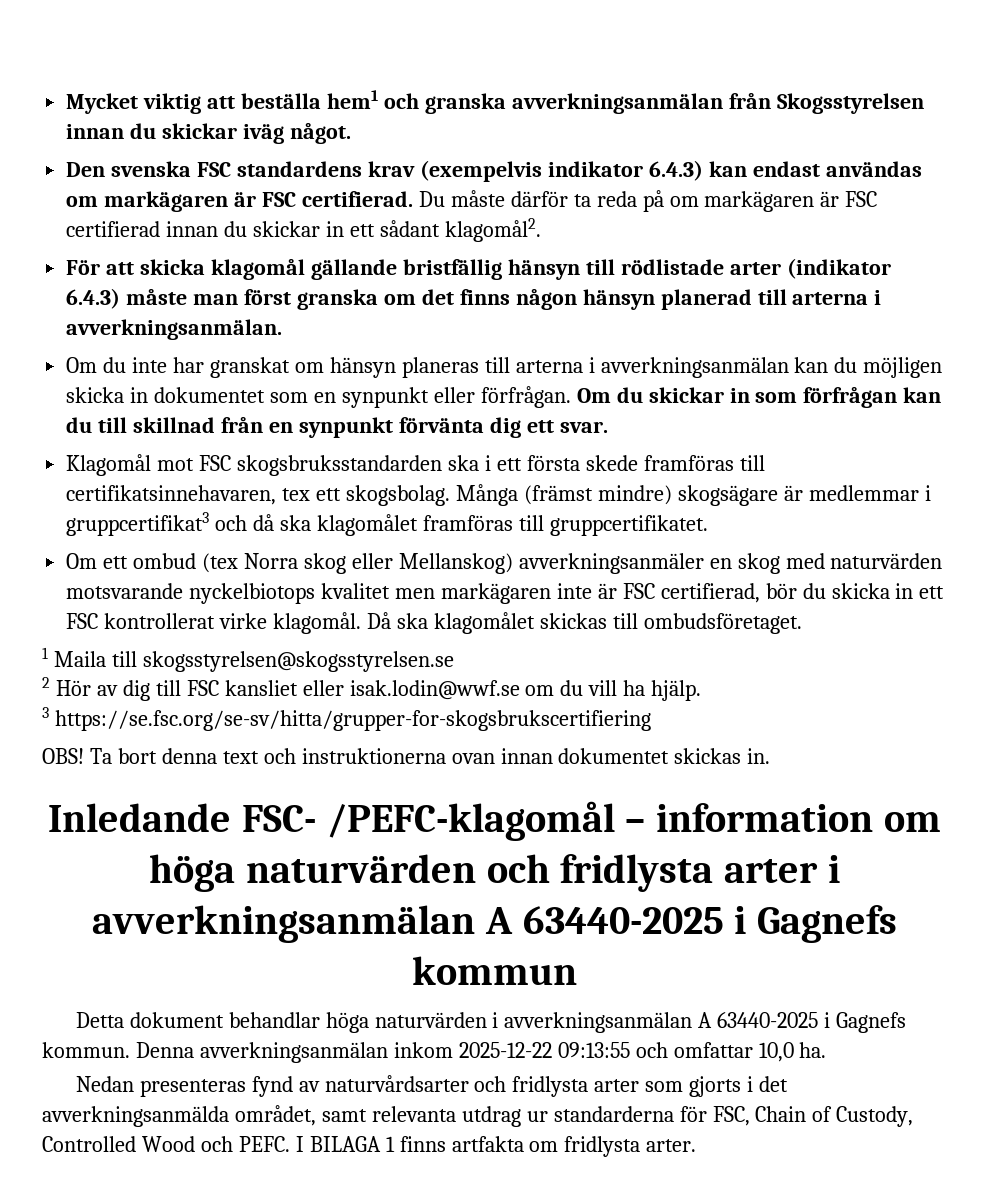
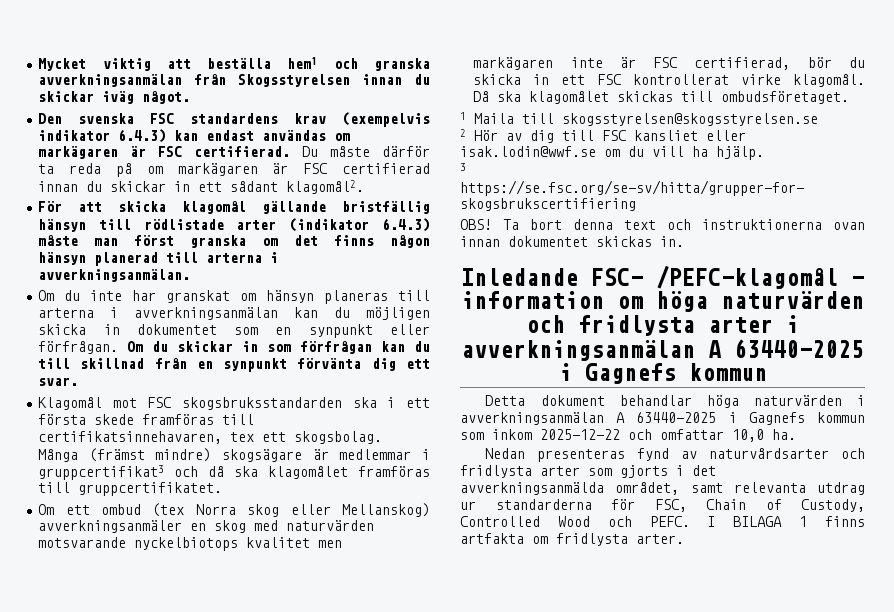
[42,1042,388,1063] kommun. Denna avverkningsanmälan -> [817,412,865,423] [460,432,484,440] kommun som
[557,1042,630,1058] 09:13:55 -> (620, 434) none

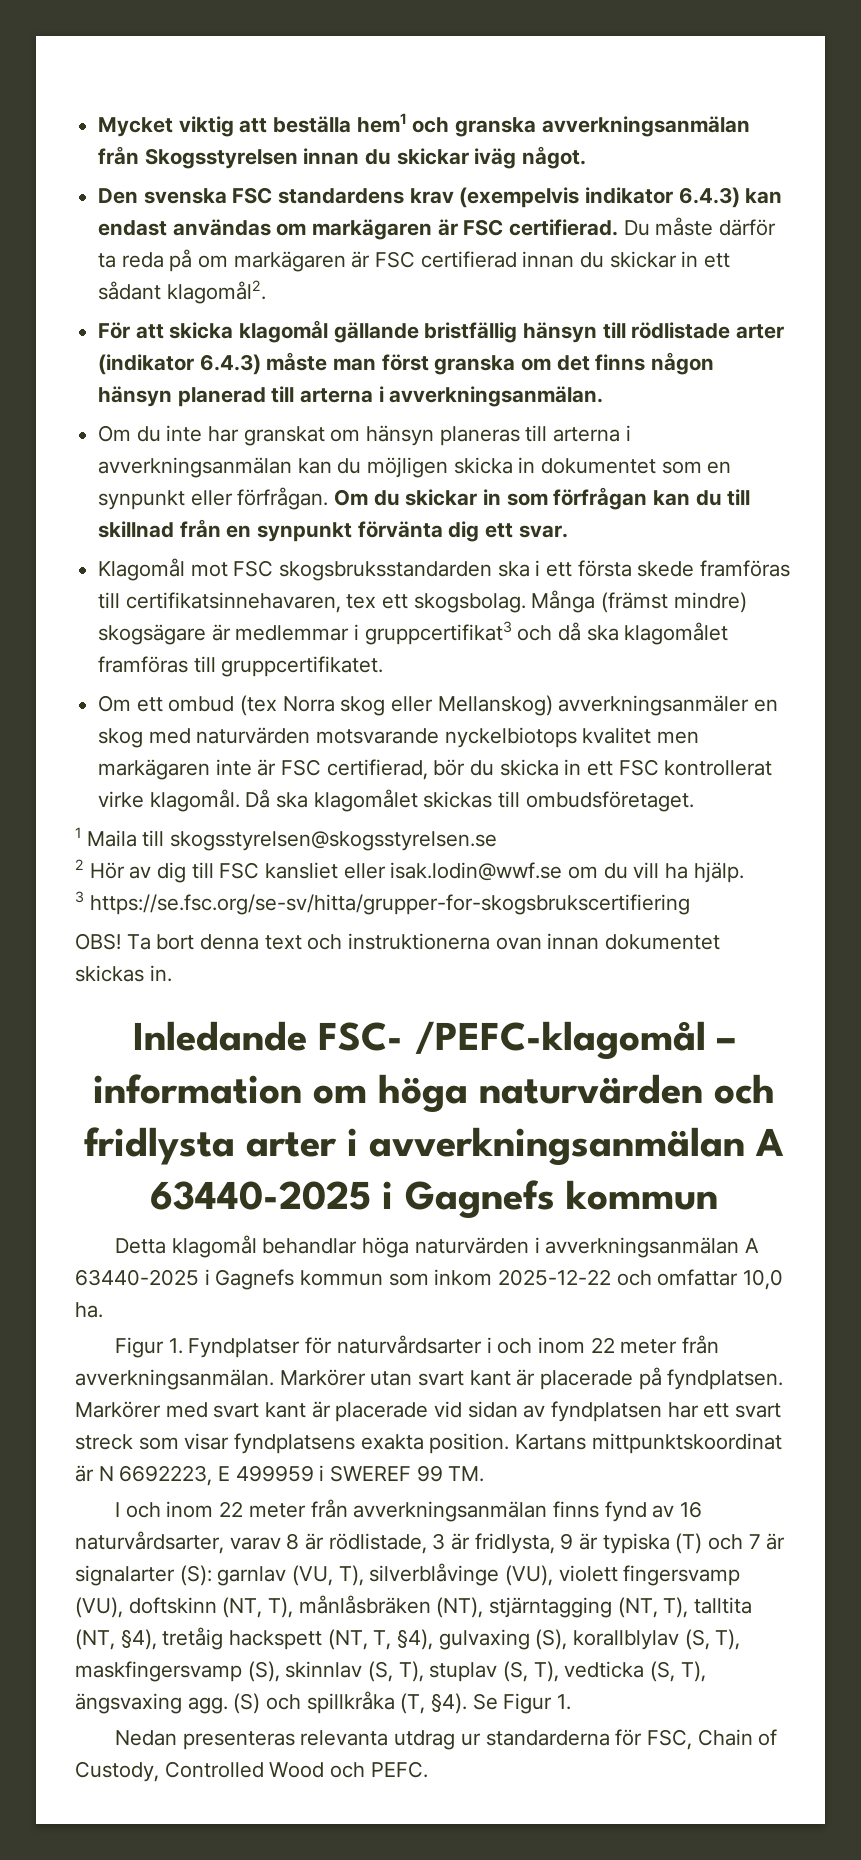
[540,395,605,406] dokument -> [171,1235,257,1258] klagomål
[485,448,865,462] [460,465,716,478] [460,482,723,495] Nedan presenteras fynd av naturvårdsarter och fridlysta arter som gjorts i det avverkningsanmälda området, samt -> [115,1335,719,1358] [75,1367,784,1390] [75,1401,782,1422] [75,1433,782,1454] [75,1465,485,1486] [115,1499,702,1522] [75,1531,786,1554] [75,1563,741,1586] [75,1595,753,1618] [75,1627,741,1650] [75,1661,706,1682] [75,1691,572,1714] [115,1730,295,1750] Figur 1. Fyndplatser för naturvårdsarter i och inom 22 meter från avverkningsanmälan. Markörer utan svart kant är placerade på fyndplatsen. Markörer med svart kant är placerade vid sidan av fyndplatsen har ett svart streck som visar fyndplatsens exakta position. Kartans mittpunktskoordinat är N 6692223, E 499959 i SWEREF 99 TM. // I och inom 22 meter från avverkningsanmälan finns fynd av 16 naturvårdsarter, varav 8 är rödlistade, 3 är fridlysta, 9 är typiska (T) och 7 är signalarter (S): garnlav (VU, T), silverblåvinge (VU), violett fingersvamp (VU), doftskinn (NT, T), månlåsbräken (NT), stjärntagging (NT, T), talltita (NT, §4), tretåig hackspett (NT, T, §4), gulvaxing (S), korallblylav (S, T), maskfingersvamp (S), skinnlav (S, T), stuplav (S, T), vedticka (S, T), ängsvaxing agg. (S) och spillkråka (T, §4). Se Figur 1. // Nedan presenteras
[707,516,865,527] [460,533,684,546] I BILAGA 1 finns artfakta om fridlysta arter. -> (428, 1769) none

